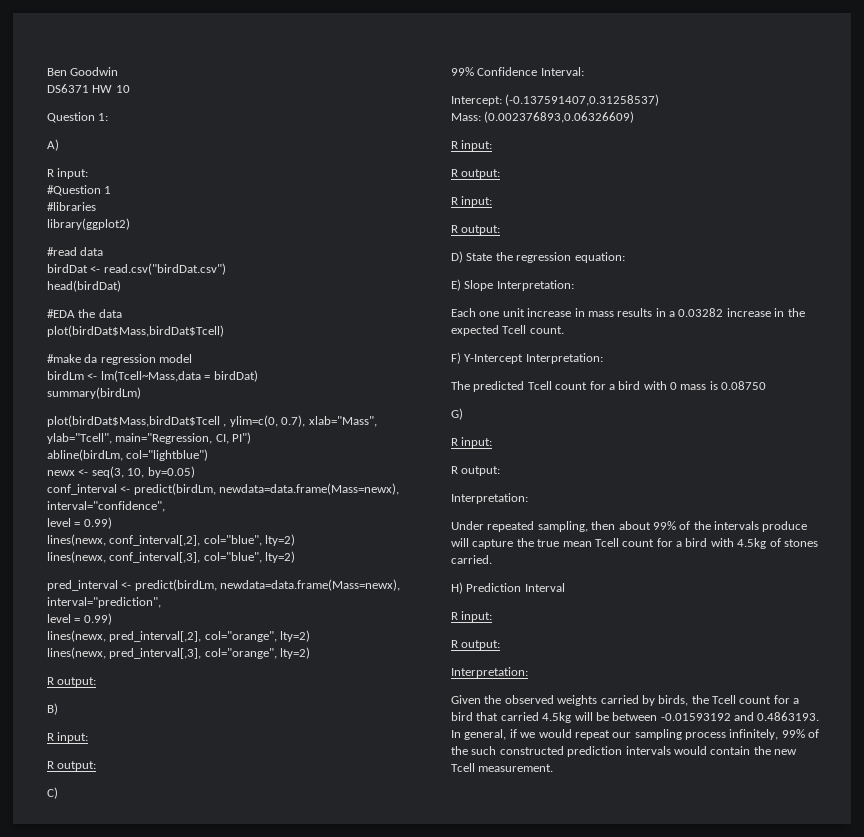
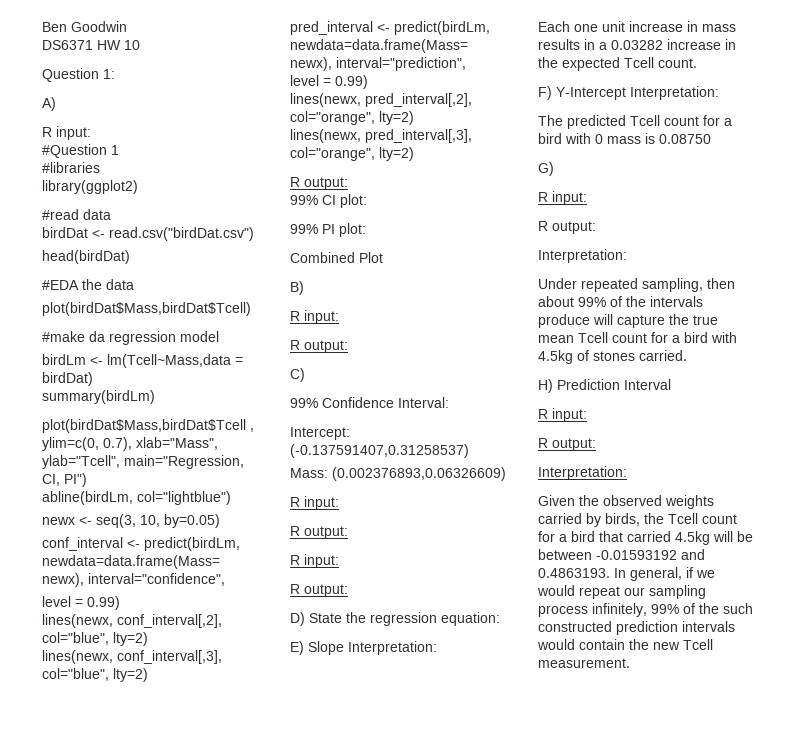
(97, 682) none -> [290,194,367,208] [290,223,366,237] [290,252,383,263] // 99% CI plot: // 99% PI plot: // Combined Plot

